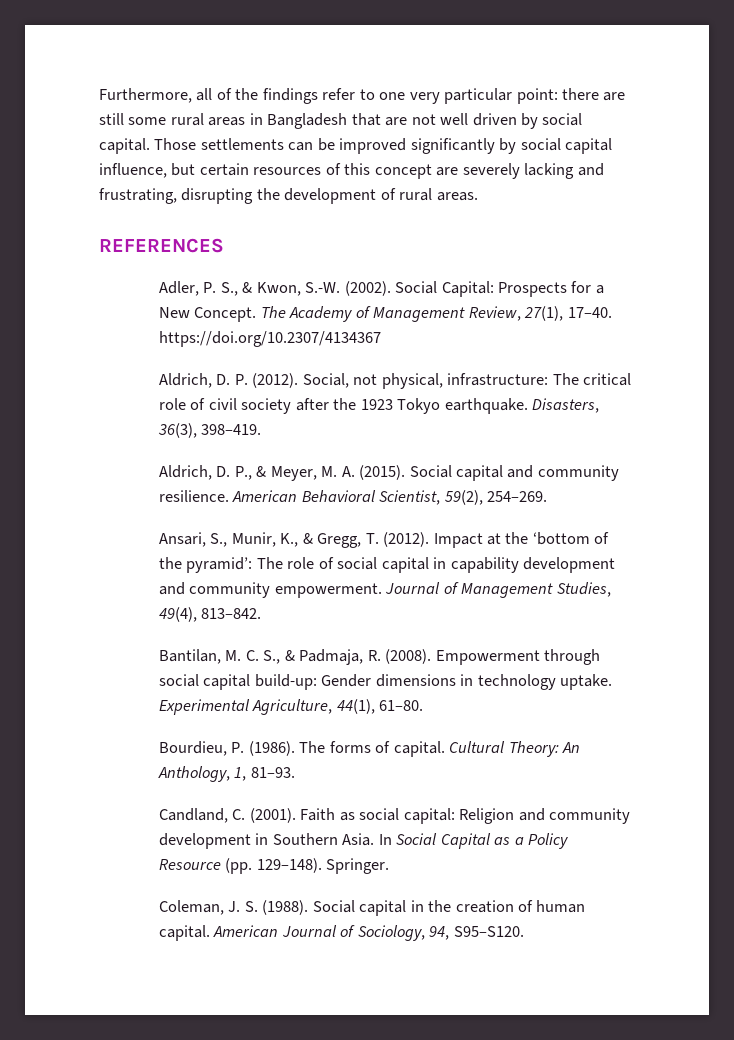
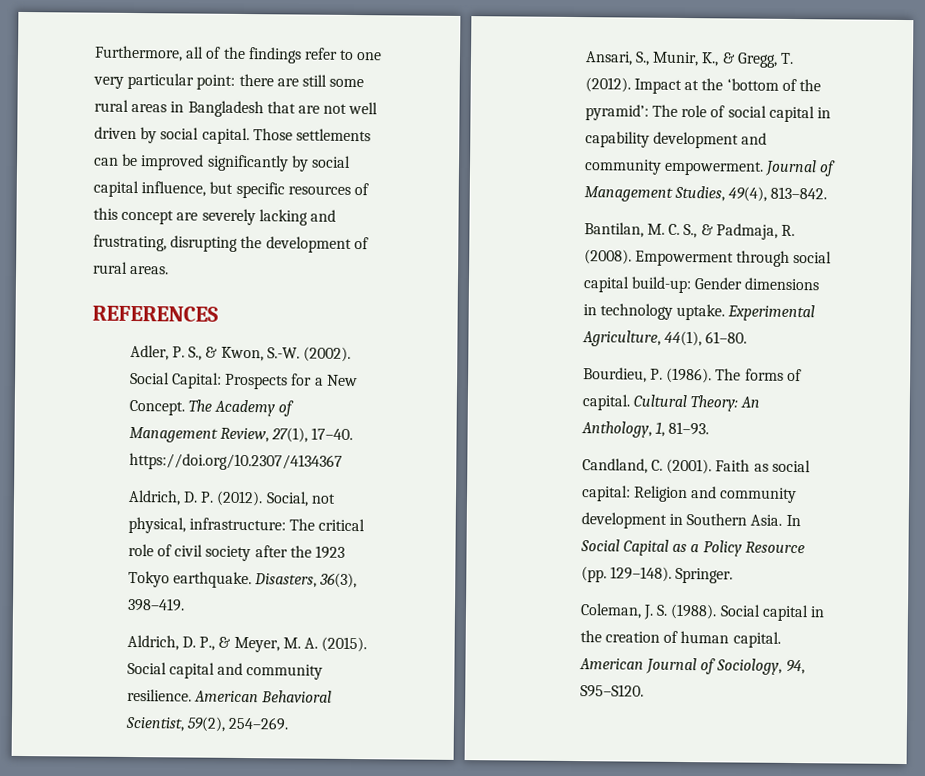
[199,163,249,176] certain -> [235,181,285,199] specific

